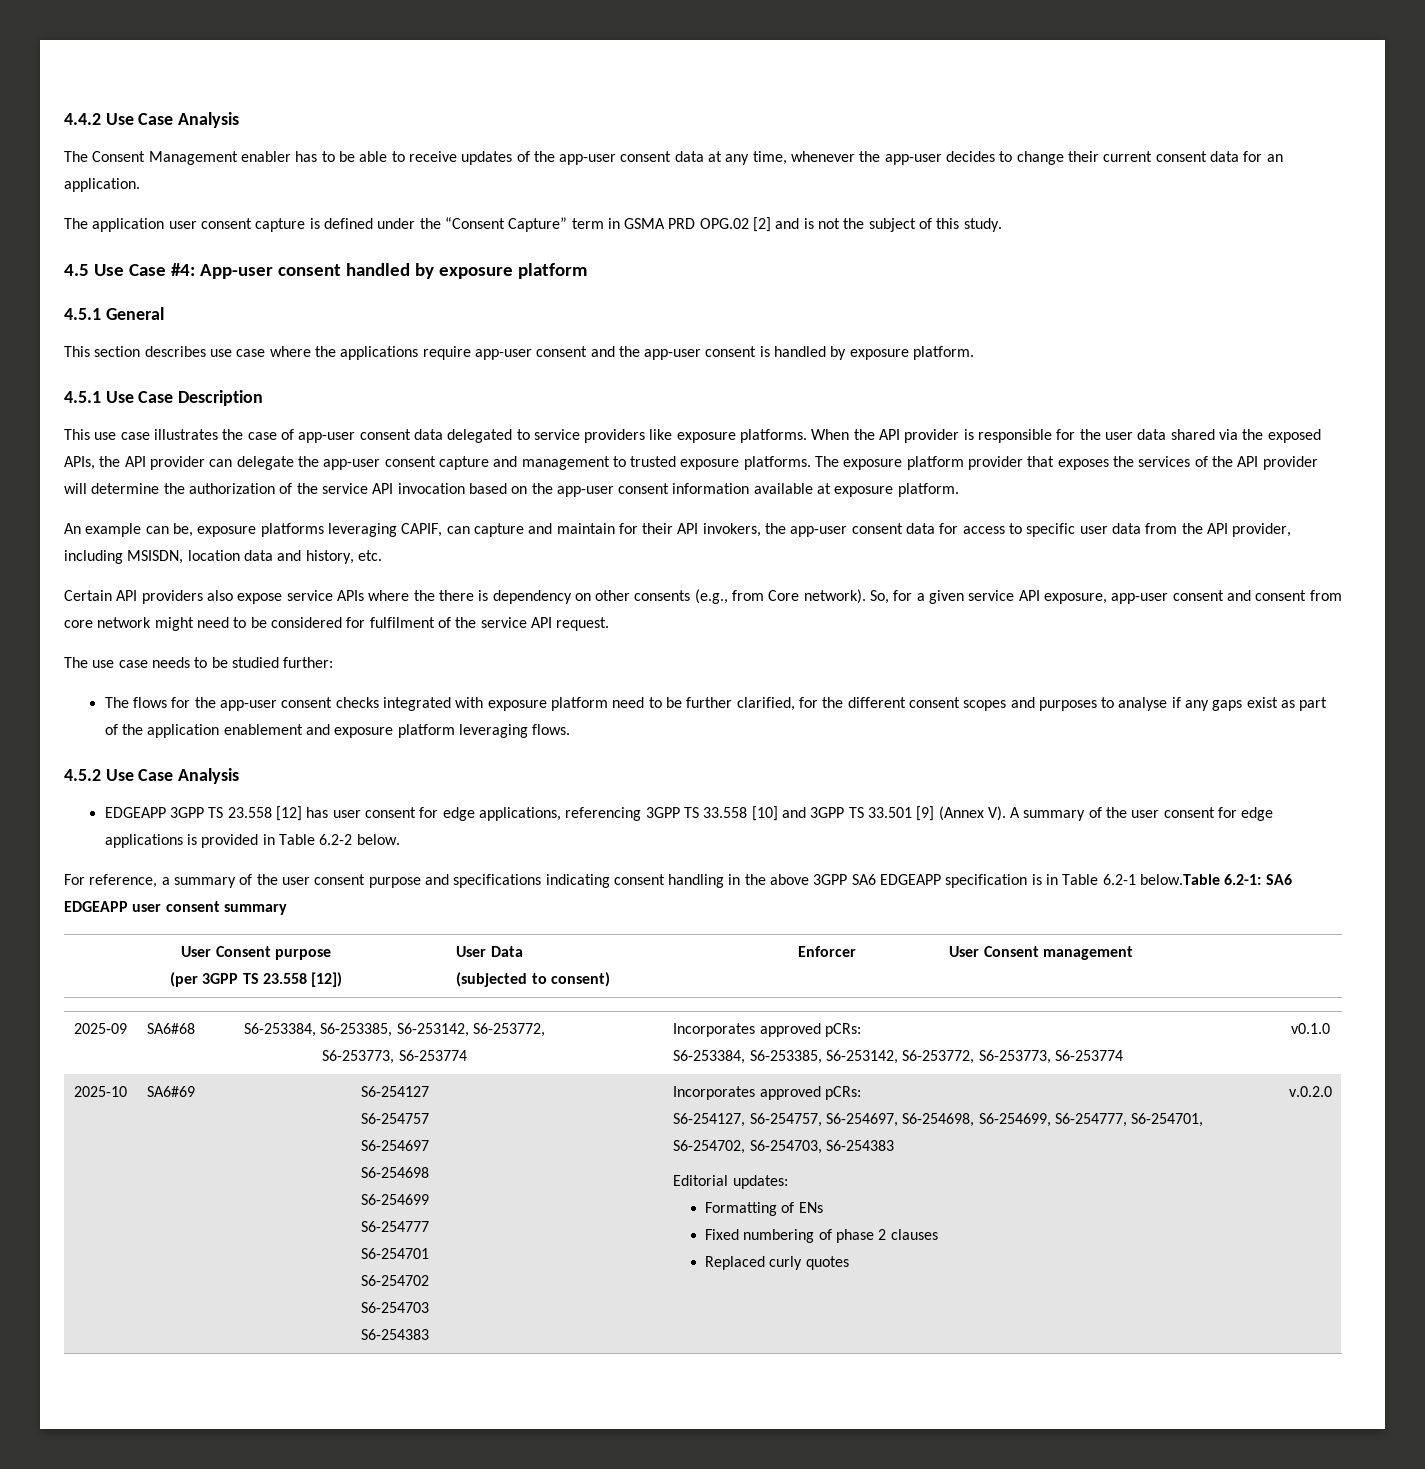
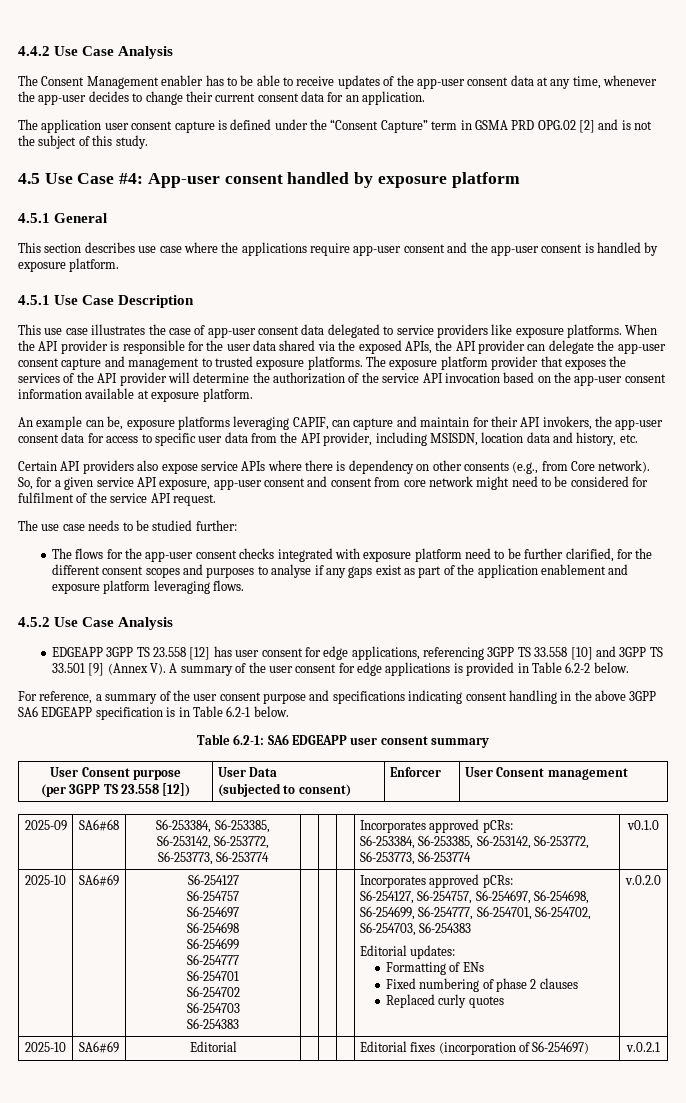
[413,590,435,601] the -> (302, 465) none
[1140,874,1221,885] below.Table -> [253,706,289,717] [196,734,230,745] below. // Table
(1332, 1091) none -> [25,1042,66,1052] [79,1041,119,1053] [189,1041,237,1052] [359,1041,590,1055] [626,1042,660,1052] // 2025-10 | SA6#69 | Editorial | | | | Editorial fixes (incorporation of S6-254697) | v.0.2.1

